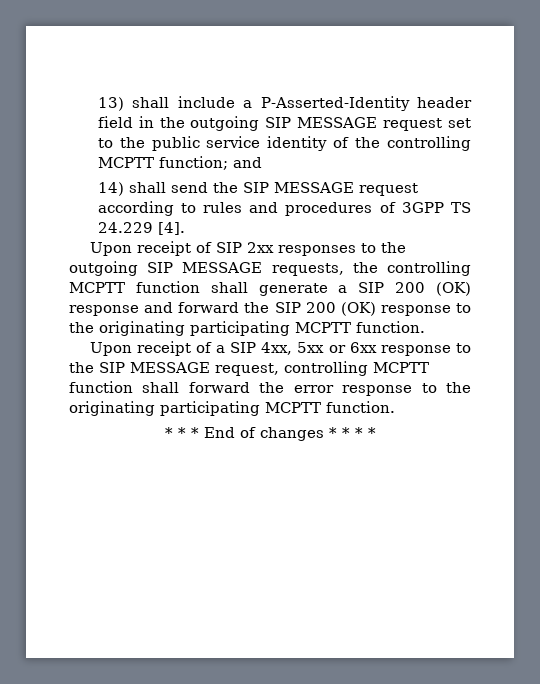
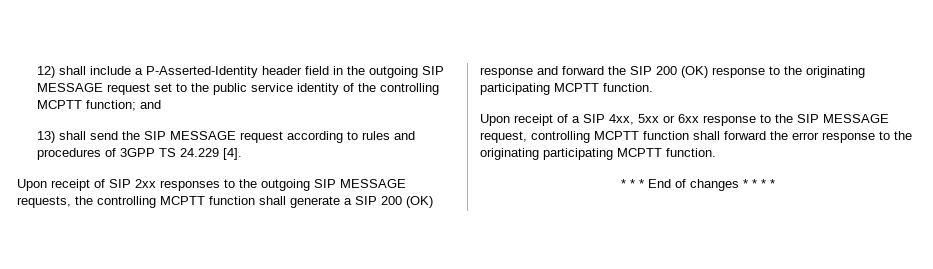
[97,97,124,111] 13) -> [37,66,56,78] 12)
[97,182,124,196] 14) -> [37,131,56,143] 13)

